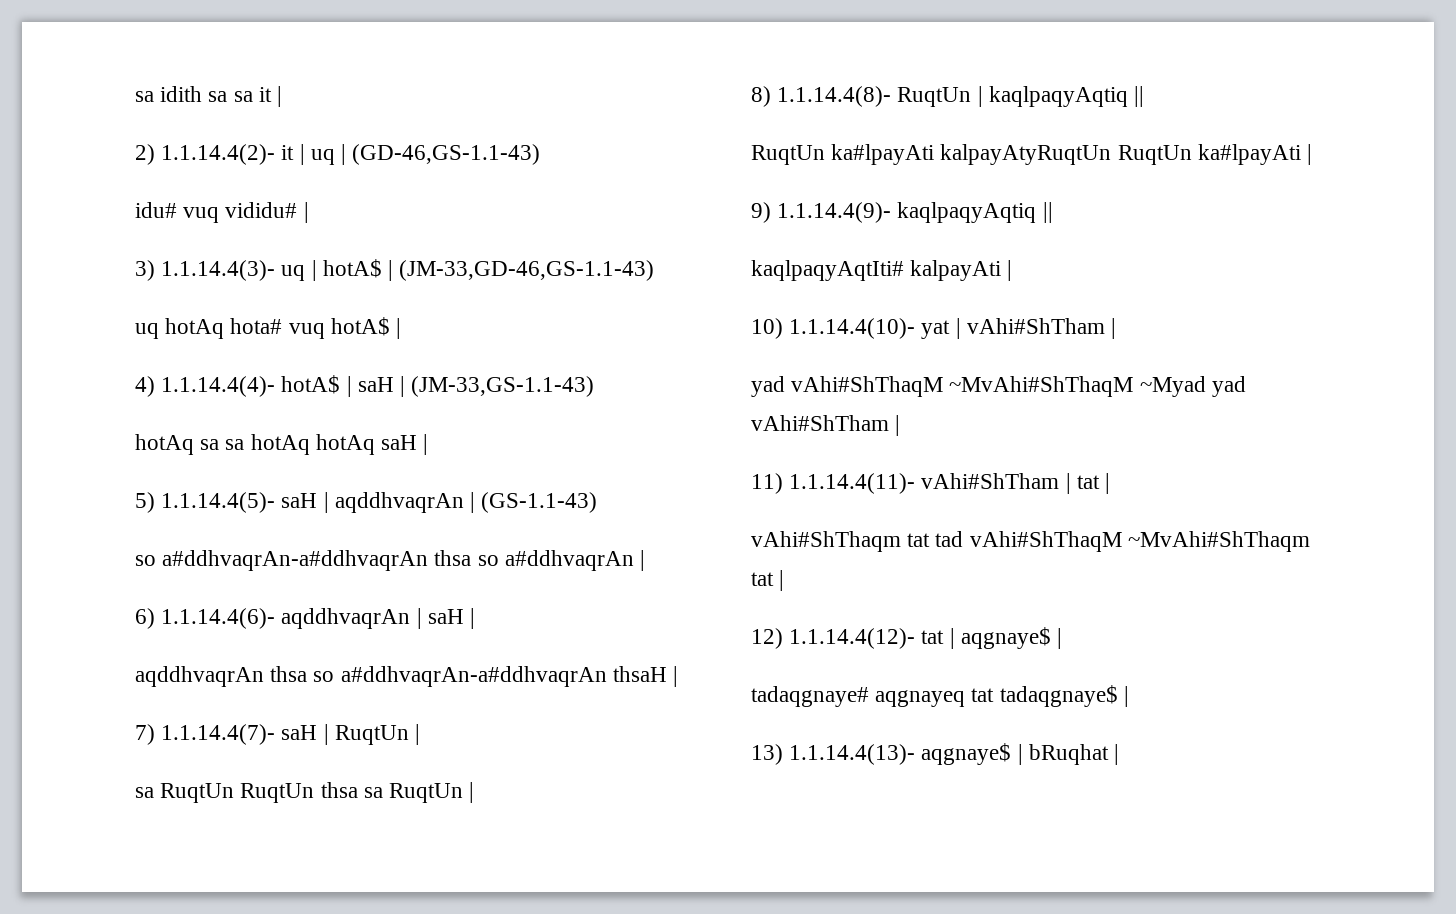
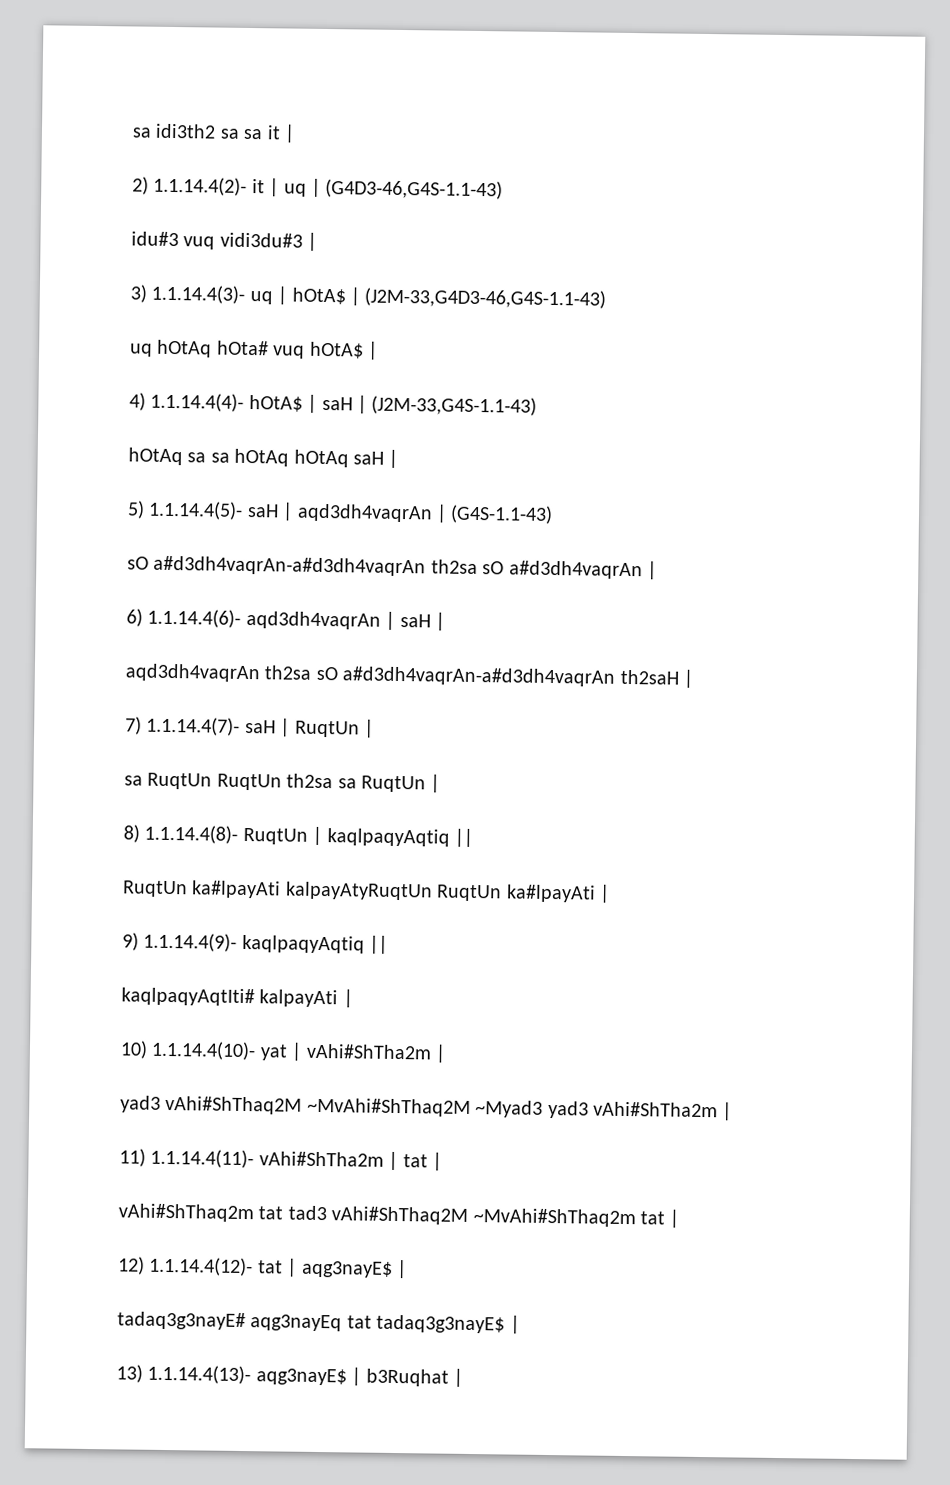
[135,86,203,102] sa idith -> [132,123,217,139] sa idi3th2
[352,144,541,165] [135,202,298,223] (GD-46,GS-1.1-43) // idu# vuq vididu# -> [325,178,504,200] [131,231,303,250] (G4D3-46,G4S-1.1-43) // idu#3 vuq vidi3du#3
[322,259,655,281] [135,317,390,339] hotA$ | (JM-33,GD-46,GS-1.1-43) // uq hotAq hota# vuq hotA$ -> [291,287,607,309] [130,339,364,359] hOtA$ | (J2M-33,G4D3-46,G4S-1.1-43) // uq hOtAq hOta# vuq hOtA$
[281,375,595,397] [135,434,375,455] hotA$ | saH | (JM-33,GS-1.1-43) // hotAq sa sa hotAq hotAq -> [248,394,538,416] [128,447,349,468] hOtA$ | saH | (J2M-33,G4S-1.1-43) // hOtAq sa sa hOtAq hOtAq
[334,492,598,513] [135,550,634,571] aqddhvaqrAn | (GS-1.1-43) // so a#ddhvaqrAn-a#ddhvaqrAn thsa so a#ddhvaqrAn -> [296,503,554,525] [127,555,643,580] aqd3dh4vaqrAn | (G4S-1.1-43) // sO a#d3dh4vaqrAn-a#d3dh4vaqrAn th2sa sO a#d3dh4vaqrAn
[281,608,411,629] aqddhvaqrAn -> [245,610,381,630] aqd3dh4vaqrAn
[135,666,667,687] aqddhvaqrAn thsa so a#ddhvaqrAn-a#ddhvaqrAn thsaH -> [125,663,679,687] aqd3dh4vaqrAn th2sa sO a#d3dh4vaqrAn-a#d3dh4vaqrAn th2saH
[320,782,358,798] thsa -> [286,773,334,789] th2sa
[966,318,1117,339] [751,376,1246,397] [751,415,889,431] vAhi#ShTham | // yad vAhi#ShThaqM ~MvAhi#ShThaqM ~Myad yad vAhi#ShTham -> [305,1043,446,1063] [120,1095,718,1119] vAhi#ShTha2m | // yad3 vAhi#ShThaq2M ~MvAhi#ShThaq2M ~Myad3 yad3 vAhi#ShTha2m
[921,473,1060,489] vAhi#ShTham -> [258,1151,384,1167] vAhi#ShTha2m
[751,531,1310,552] vAhi#ShThaqm tat tad vAhi#ShThaqM ~MvAhi#ShThaqm -> [118,1203,636,1228] vAhi#ShThaq2m tat tad3 vAhi#ShThaq2M ~MvAhi#ShThaq2m
[960,627,1063,649] [751,685,1118,707] aqgnaye$ | // tadaqgnaye# aqgnayeq tat tadaqgnaye$ -> [300,1260,407,1279] [117,1311,506,1334] aqg3nayE$ | // tadaq3g3nayE# aqg3nayEq tat tadaq3g3nayE$
[921,743,1109,765] aqgnaye$ | bRuqhat -> [255,1367,449,1387] aqg3nayE$ | b3Ruqhat

